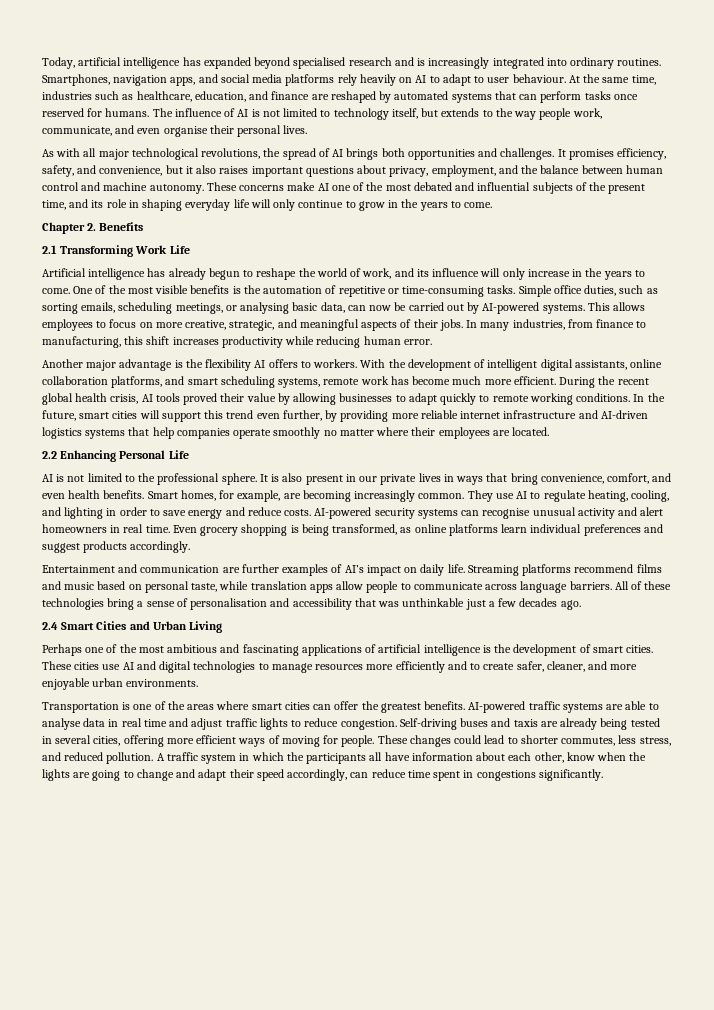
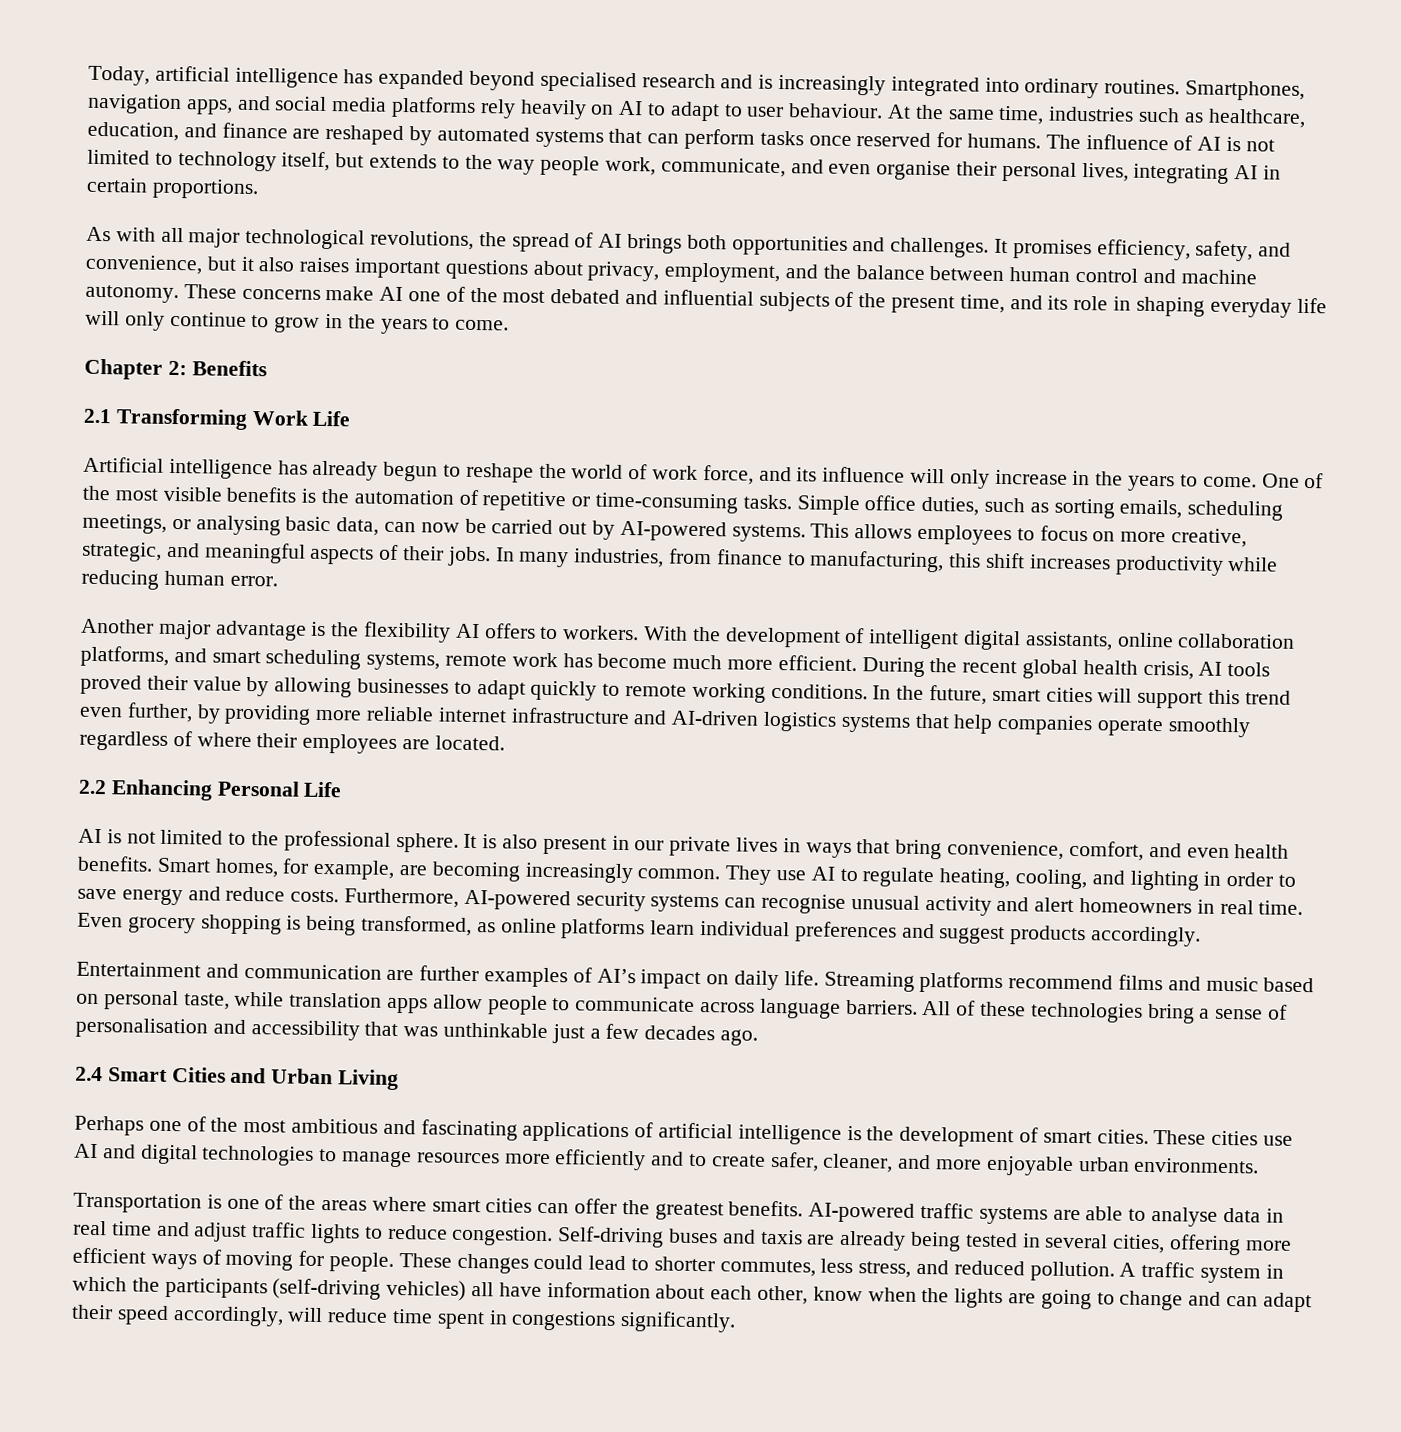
[283,125,308,134] lives. -> [1081,163,1282,184] [86,177,259,200] lives, integrating AI in certain proportions.
[87,223,97,231] 2. -> [167,360,187,376] 2:
[362,268,392,279] work, -> [652,465,754,485] work force,
[323,429,374,436] no matter -> [79,730,193,751] regardless of
(312, 512) none -> [344,888,460,908] Furthermore,
(367, 758) none -> [272,1278,467,1301] (self-driving vehicles)
(196, 773) none -> [1226,1296,1259,1307] can
[350,772,369,778] can -> [287,1307,324,1323] will

